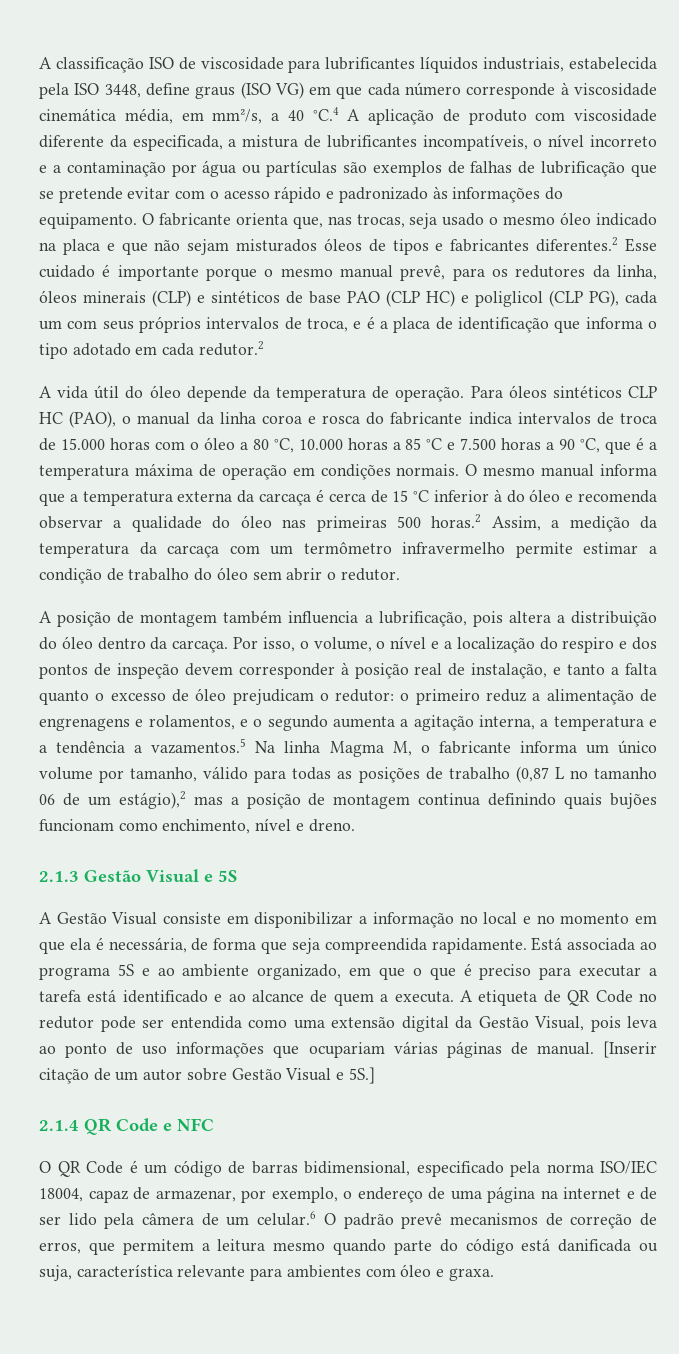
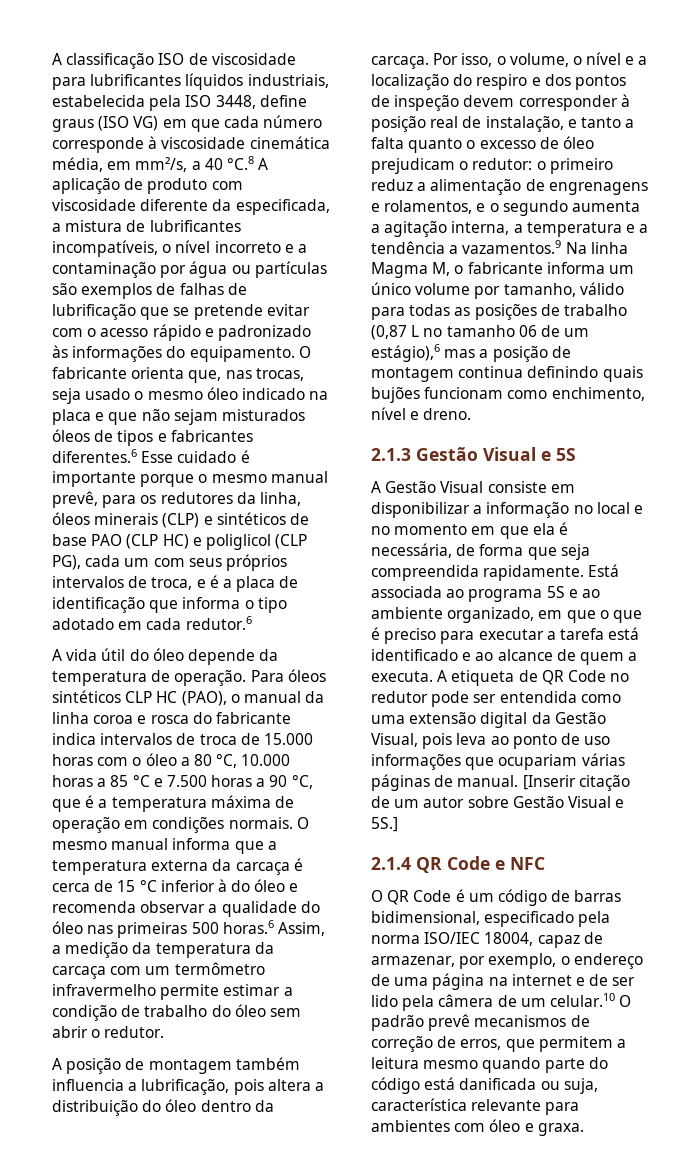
[312,107,339,121] °C.4 -> [226,156,254,170] °C.8
[536,237,619,252] diferentes.2 -> [52,449,137,463] diferentes.6
[198,341,264,356] redutor.2 -> [185,616,252,630] redutor.6
[431,514,482,528] horas.2 -> [222,920,274,934] horas.6
[151,738,247,754] vazamentos.5 -> [462,240,562,254] vazamentos.9
[118,791,186,809] estágio),2 -> [371,344,440,362] estágio),6
[257,1211,317,1226] celular.6 -> [549,993,615,1007] celular.10

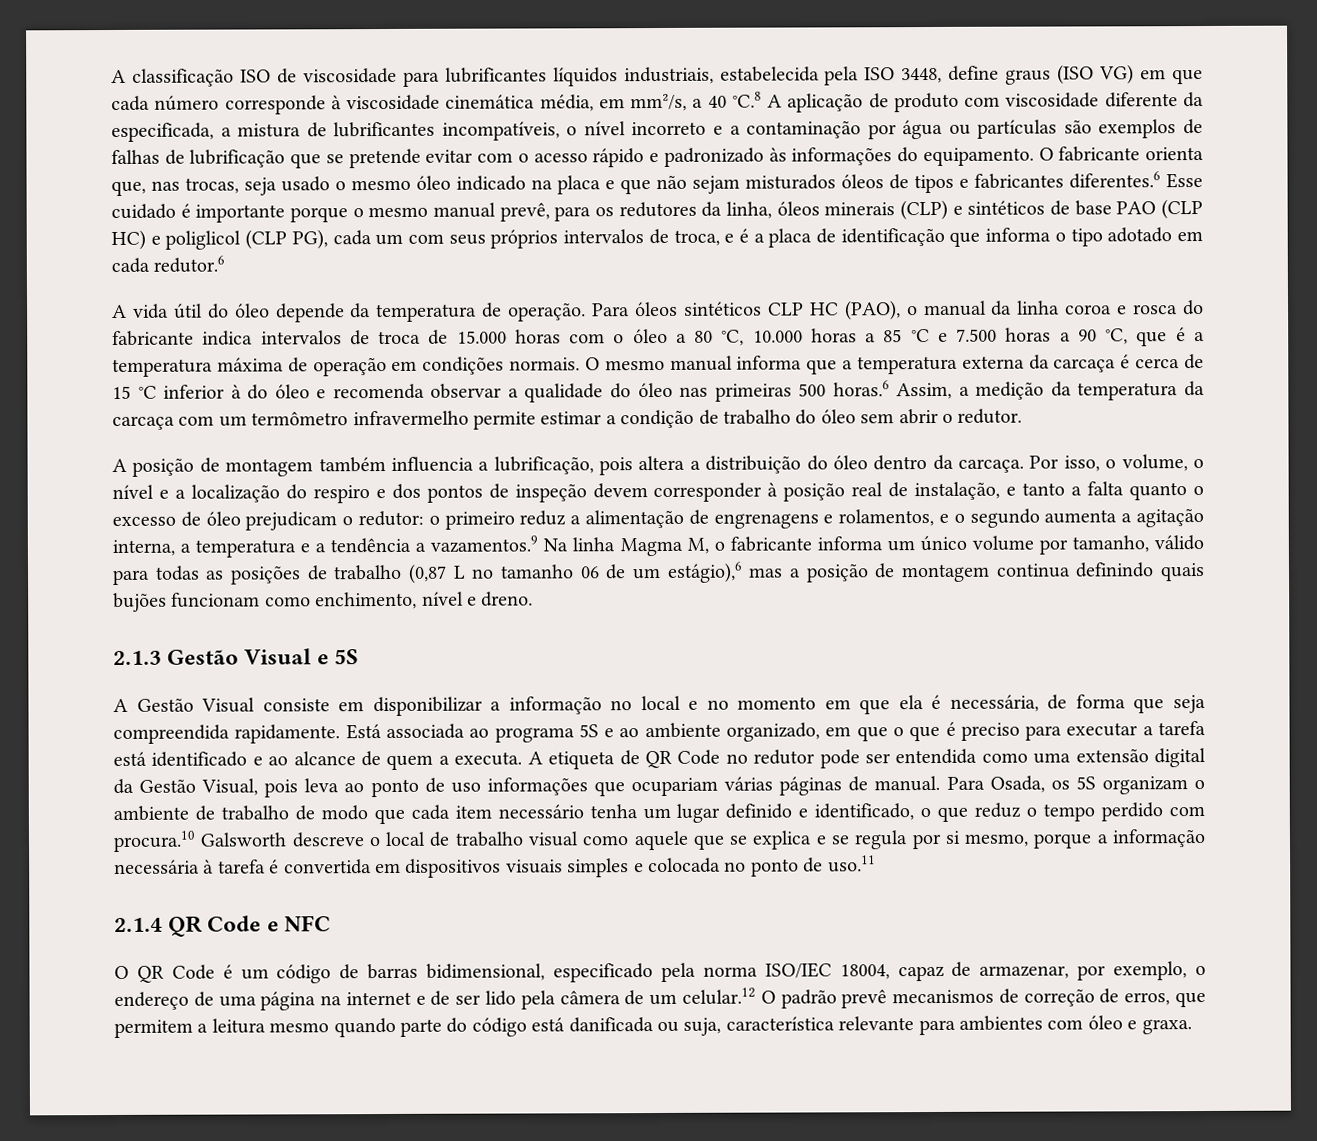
[522,775,630,791] [371,796,625,808] [371,817,398,832] [Inserir citação de um autor sobre Gestão Visual e 5S.] -> [946,775,1205,795] [113,802,1206,825] [113,828,1207,852] [114,855,876,878] Para Osada, os 5S organizam o ambiente de trabalho de modo que cada item necessário tenha um lugar definido e identificado, o que reduz o tempo perdido com procura.10 Galsworth descreve o local de trabalho visual como aquele que se explica e se regula por si mesmo, porque a informação necessária à tarefa é convertida em dispositivos visuais simples e colocada no ponto de uso.11
[549,993,615,1007] celular.10 -> [681,987,756,1005] celular.12

